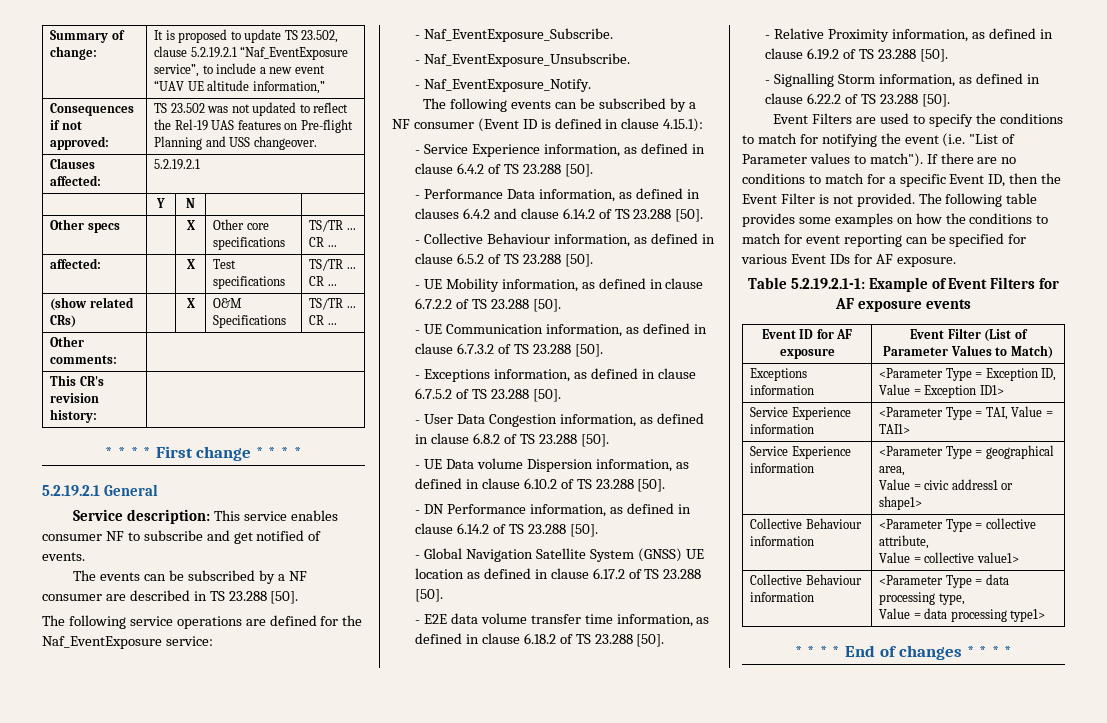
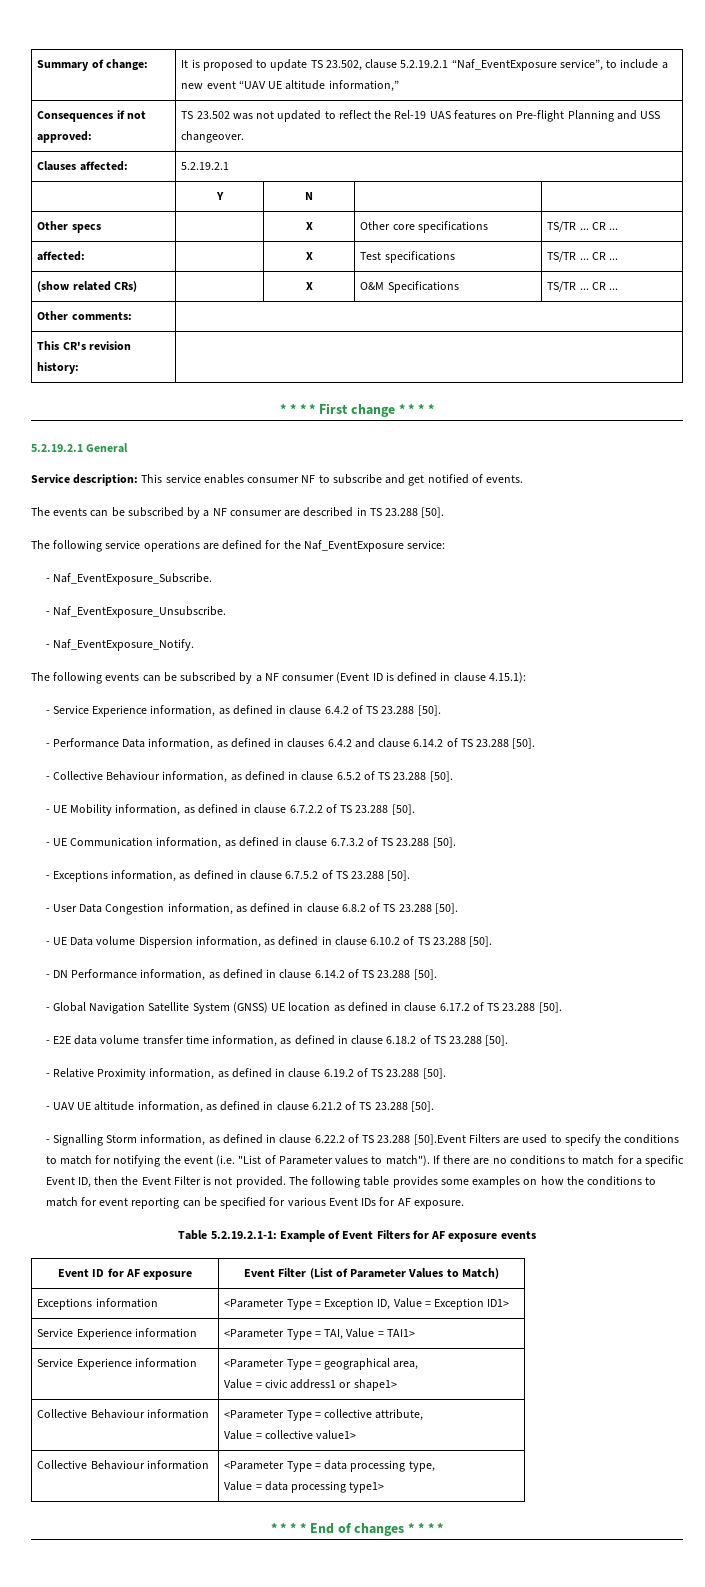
(948, 55) none -> [45,1101,434,1113] // - UAV UE altitude information, as defined in clause 6.21.2 of TS 23.288 [50].
[921,94,950,107] [773,114,809,124] [50]. // Event -> [413,1134,466,1145] [50].Event

